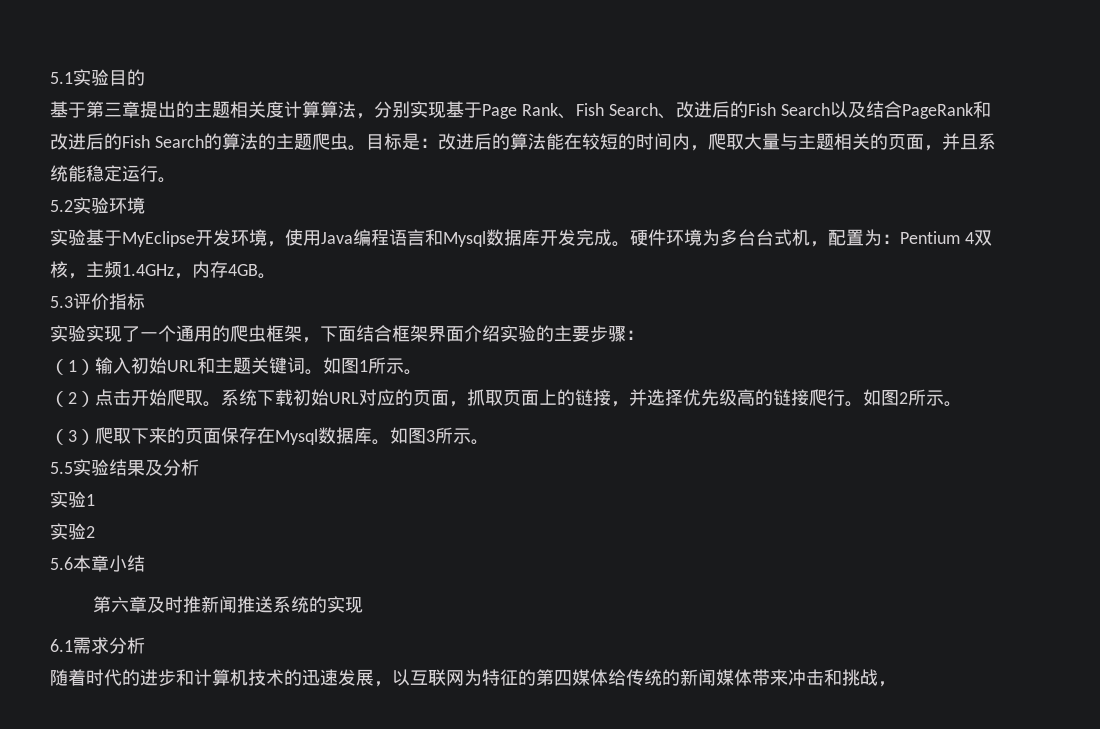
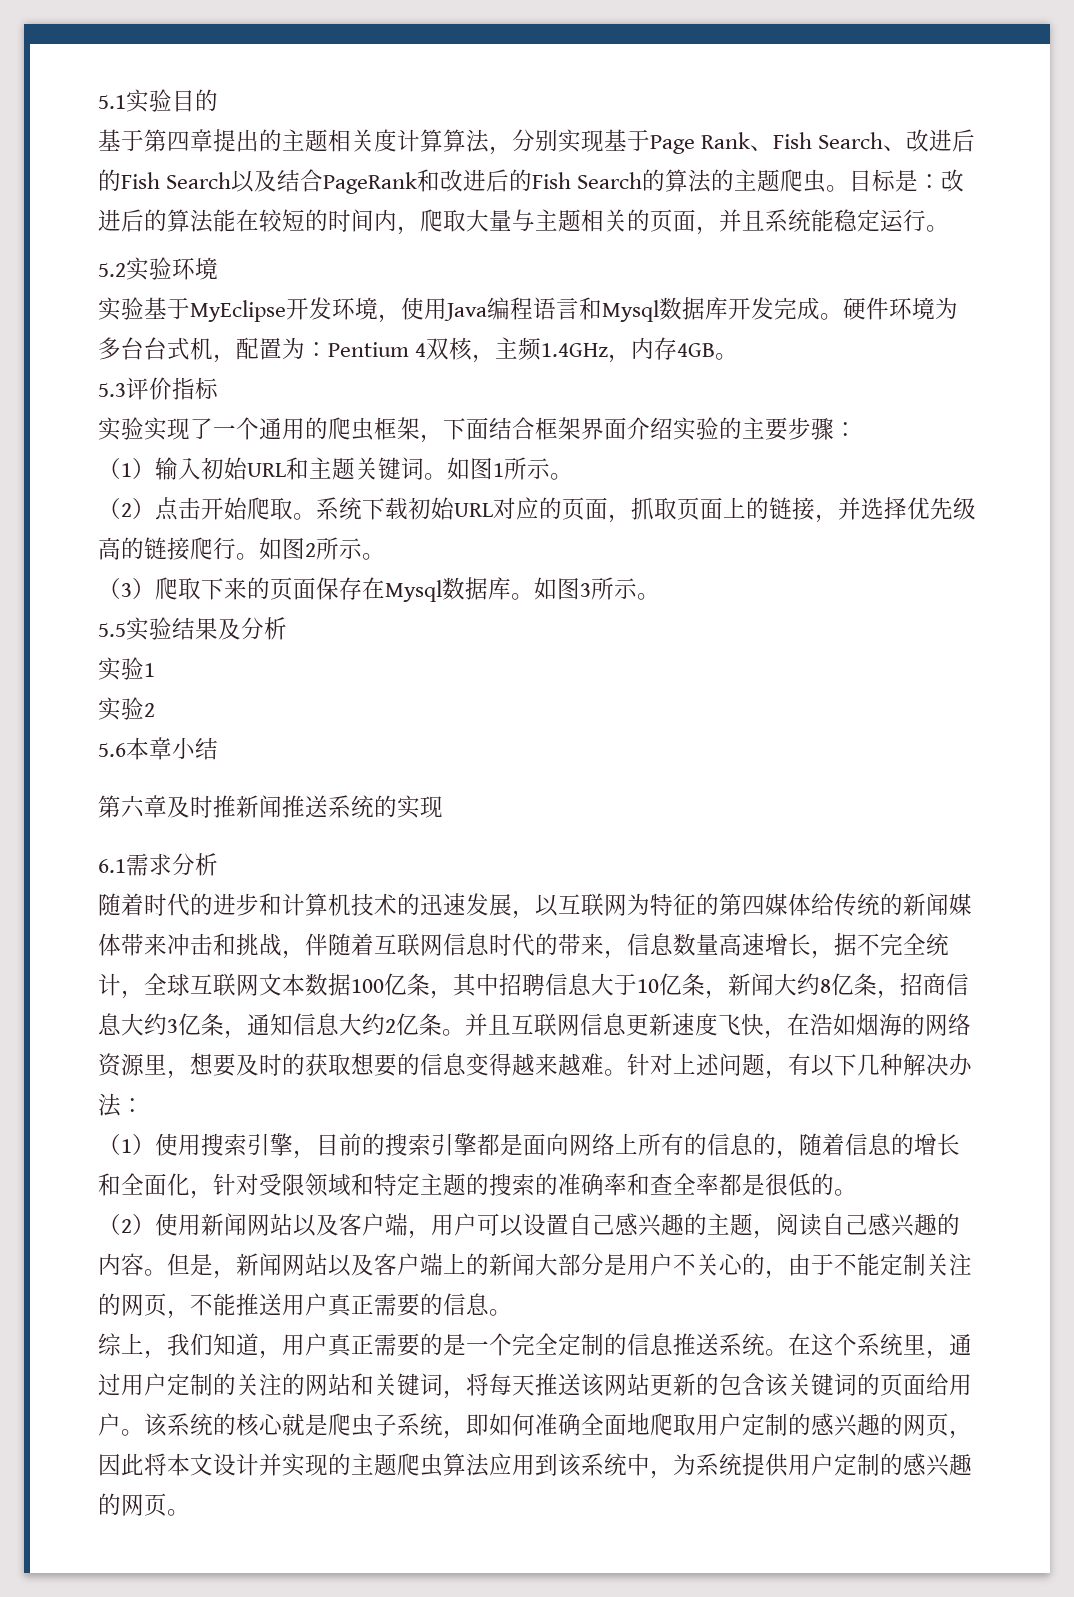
[104,102,122,117] 三 -> [167,131,190,151] 四
(896, 684) none -> [305,933,949,959] [98,973,969,999] [98,1013,971,1039] [98,1053,973,1079] [98,1093,144,1117] [98,1133,960,1159] [98,1173,857,1199] [98,1213,960,1239] [98,1253,972,1279] [98,1293,512,1319] [98,1333,972,1359] [98,1373,972,1399] [98,1413,972,1439] [98,1453,972,1479] [98,1493,190,1516] 伴随着互联网信息时代的带来，信息数量高速增长，据不完全统计，全球互联网文本数据100亿条，其中招聘信息大于10亿条，新闻大约8亿条，招商信息大约3亿条，通知信息大约2亿条。并且互联网信息更新速度飞快，在浩如烟海的网络资源里，想要及时的获取想要的信息变得越来越难。针对上述问题，有以下几种解决办法： // （1）使用搜索引擎，目前的搜索引擎都是面向网络上所有的信息的，随着信息的增长和全面化，针对受限领域和特定主题的搜索的准确率和查全率都是很低的。 // （2）使用新闻网站以及客户端，用户可以设置自己感兴趣的主题，阅读自己感兴趣的内容。但是，新闻网站以及客户端上的新闻大部分是用户不关心的，由于不能定制关注的网页，不能推送用户真正需要的信息。 // 综上，我们知道，用户真正需要的是一个完全定制的信息推送系统。在这个系统里，通过用户定制的关注的网站和关键词，将每天推送该网站更新的包含该关键词的页面给用户。该系统的核心就是爬虫子系统，即如何准确全面地爬取用户定制的感兴趣的网页，因此将本文设计并实现的主题爬虫算法应用到该系统中，为系统提供用户定制的感兴趣的网页。

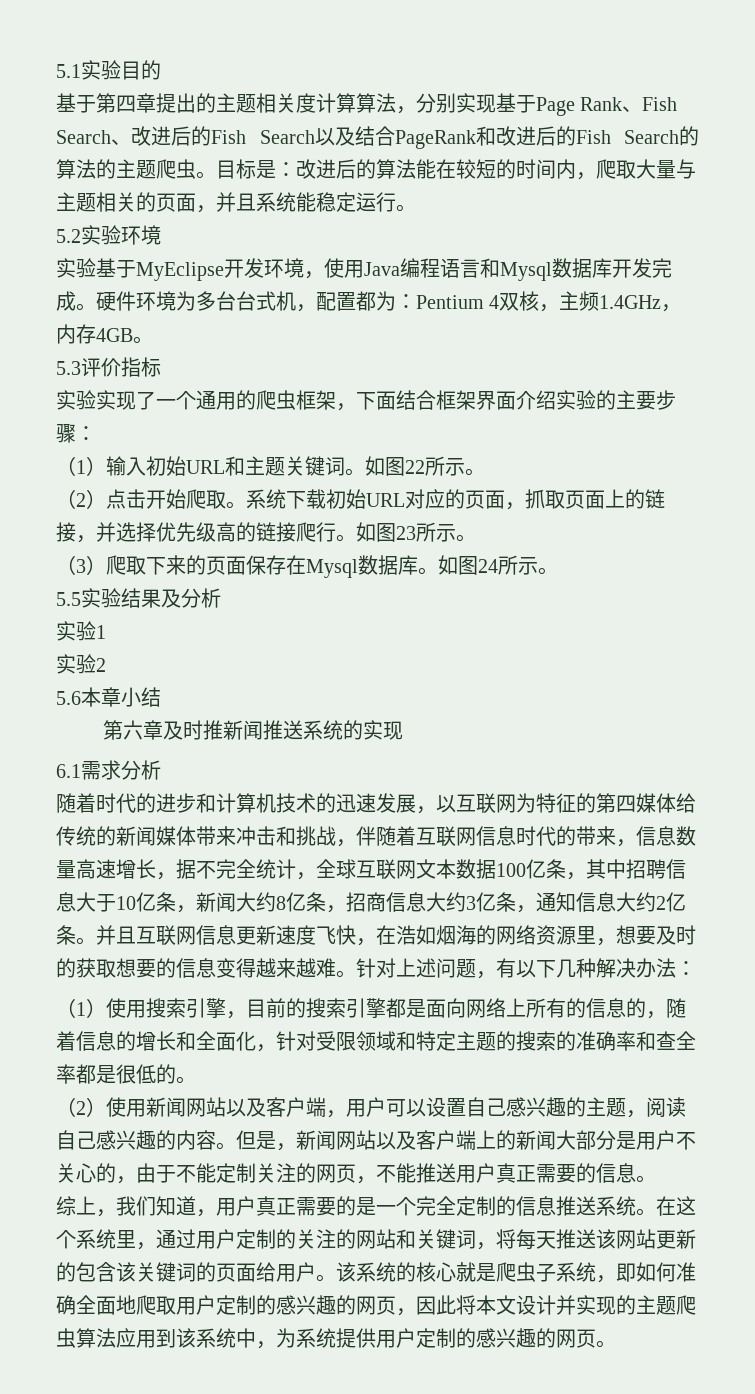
(282, 348) none -> [356,291,376,311] 都
[493,463,504,477] 1 -> [405,460,425,474] 22
[305,543,316,557] 2 -> [396,526,416,540] 23
[580,583,591,597] 3 -> [478,559,498,573] 24

